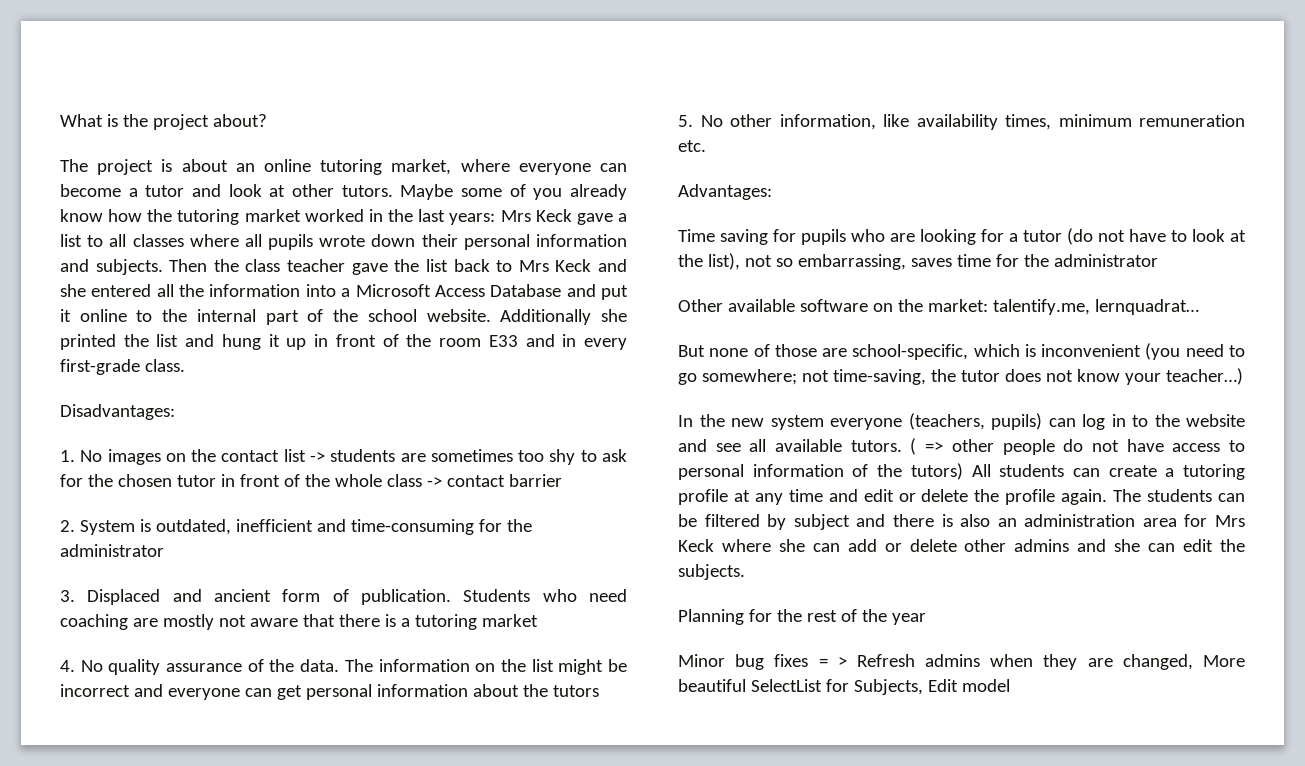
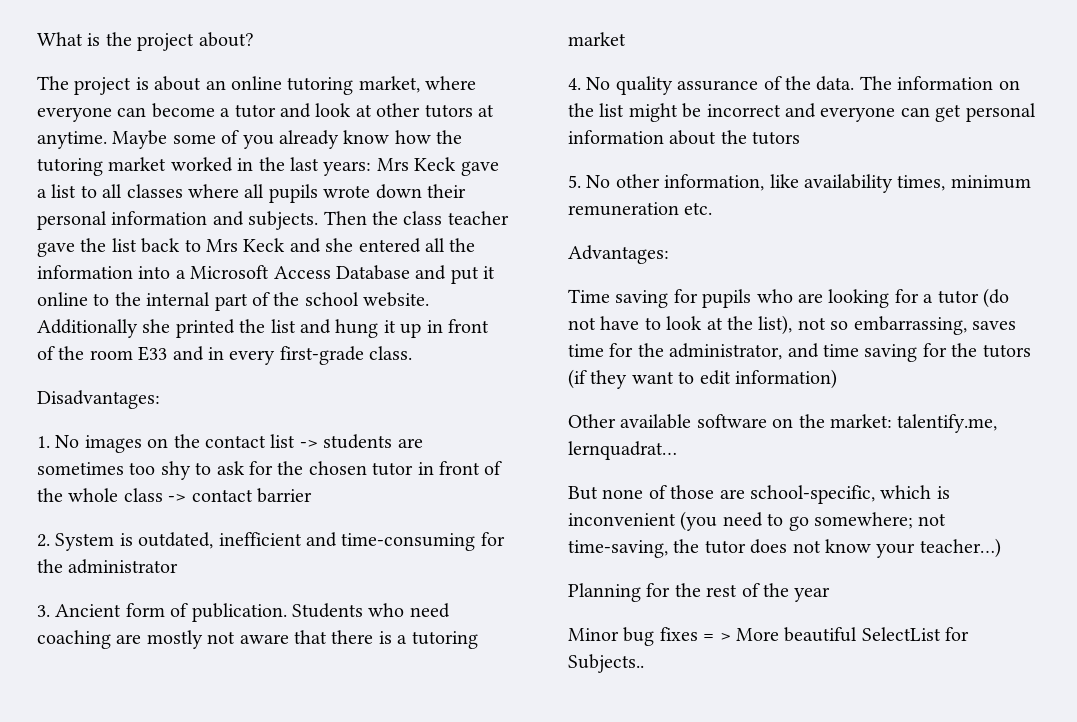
[341,185,393,197] tutors. -> [424,104,494,118] [37,131,107,149] tutors at anytime.
[87,589,271,605] Displaced and ancient -> [55,604,122,617] Ancient
[1053,254,1158,267] administrator -> [669,343,1031,362] [568,369,837,389] administrator, and time saving for the tutors (if they want to edit information)
[678,413,1245,430] [678,438,1245,455] [678,463,1245,480] [678,489,1245,505] [678,514,1245,530] [678,539,1245,552] [678,564,745,580] // In the new system everyone (teachers, pupils) can log in to the website and see all available tutors. ( => other people do not have access to personal information of the tutors) All students can create a tutoring profile at any time and edit or delete the profile again. The students can be filtered by subject and there is also an administration area for Mrs Keck where she can add or delete other admins and she can edit the subjects. -> (1001, 548) none
[856,654,1193,670] Refresh admins when they are changed, -> (731, 637) none
[853,679,1010,695] Subjects, Edit model -> [568,654,644,673] Subjects..

